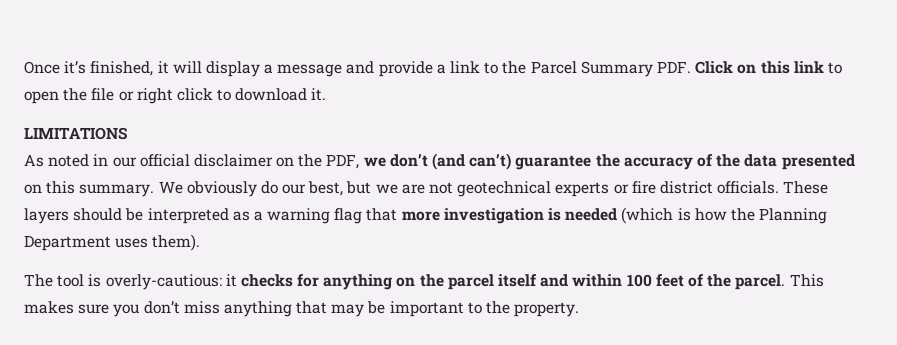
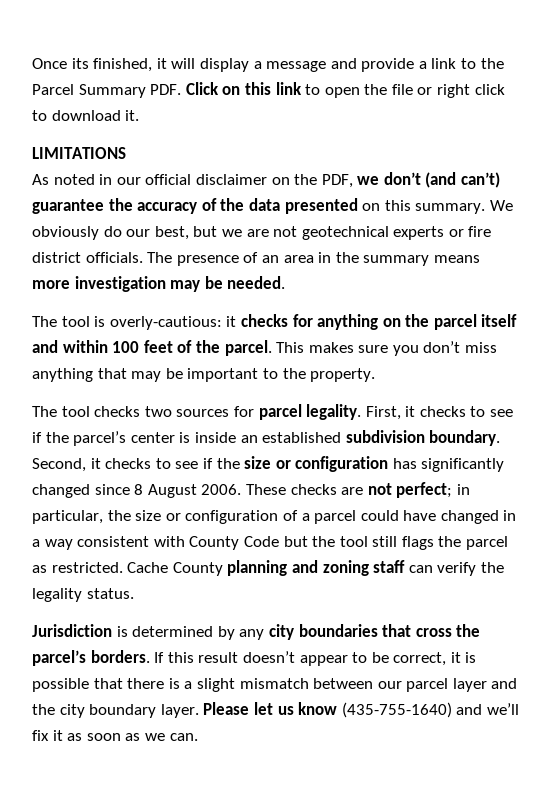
[64,61,87,74] it’s -> [71,58,89,69] its
[783,181,829,194] [24,207,828,224] [24,234,201,251] These layers should be interpreted as a warning flag that more investigation is needed (which is how the Planning Department uses them). -> [147,252,480,266] [32,276,286,292] The presence of an area in the summary means more investigation may be needed.
(580, 309) none -> [32,404,514,420] [32,430,501,446] [32,456,505,472] [32,482,470,498] [32,510,517,524] [32,536,509,550] [32,560,504,576] [32,588,134,602] [32,624,481,640] [32,650,477,666] [32,678,518,692] [32,702,519,718] [32,730,198,741] // The tool checks two sources for parcel legality. First, it checks to see if the parcel’s center is inside an established subdivision boundary. Second, it checks to see if the size or configuration has significantly changed since 8 August 2006. These checks are not perfect; in particular, the size or configuration of a parcel could have changed in a way consistent with County Code but the tool still flags the parcel as restricted. Cache County planning and zoning staff can verify the legality status. // Jurisdiction is determined by any city boundaries that cross the parcel’s borders. If this result doesn’t appear to be correct, it is possible that there is a slight mismatch between our parcel layer and the city boundary layer. Please let us know (435-755-1640) and we’ll fix it as soon as we can.

